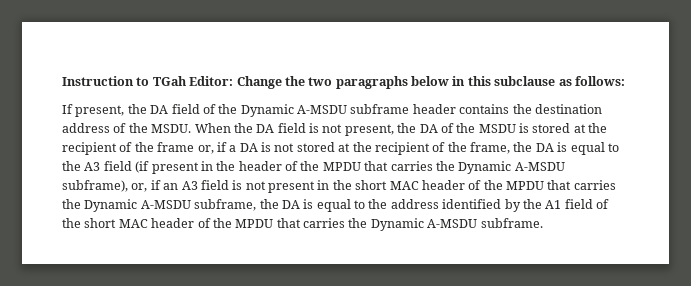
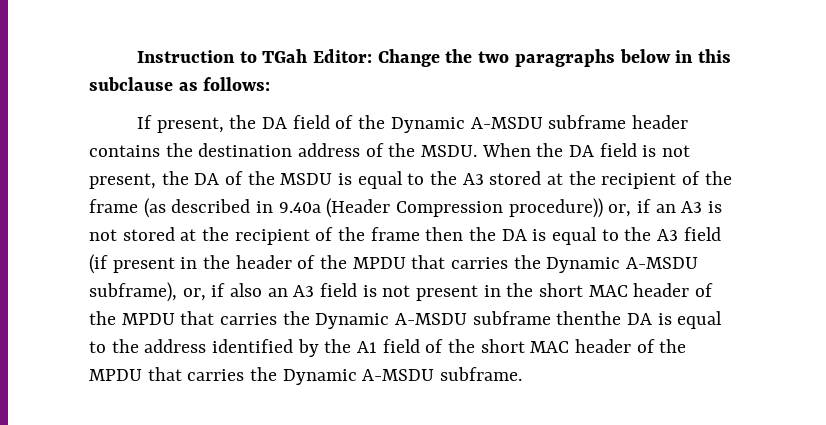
[532,123,608,133] [62,142,258,155] stored at the recipient of the frame or, if a DA -> [357,171,732,189] [89,198,703,218] equal to the A3 stored at the recipient of the frame (as described in 9.40a (Header Compression procedure)) or, if an A3
[470,142,510,154] frame, -> [370,227,464,241] frame then
(161, 185) none -> [230,283,263,297] also
[194,199,279,211] subframe, the -> [472,311,622,325] subframe thenthe

